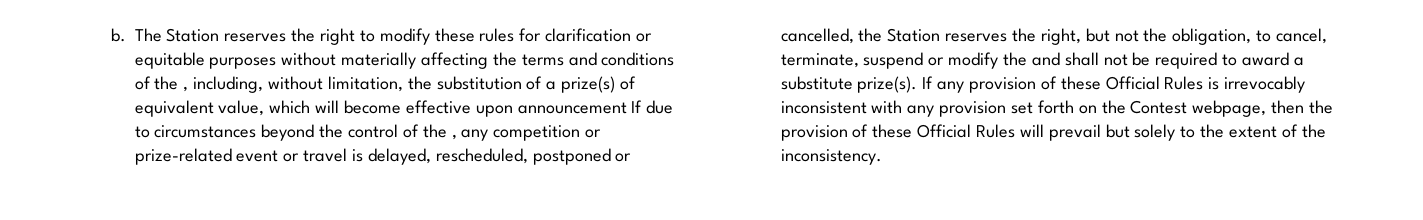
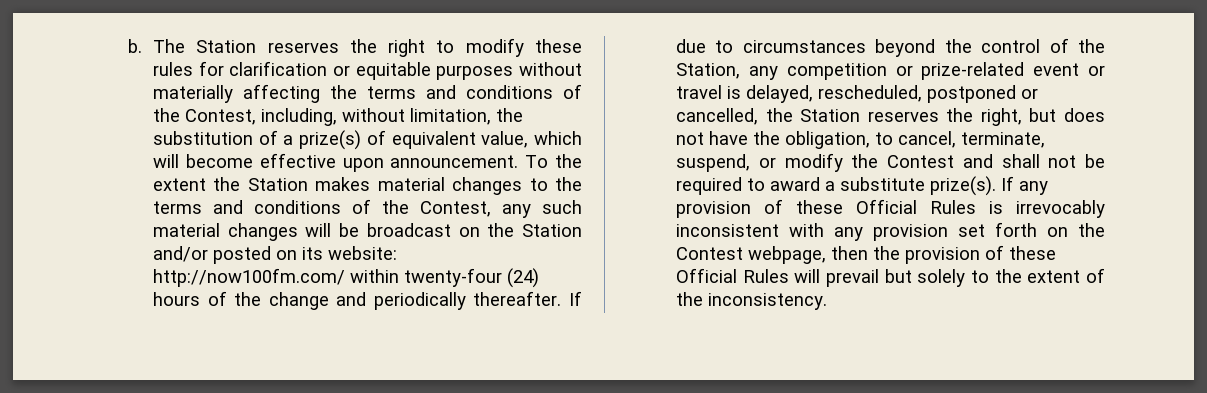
[183,86,189,92] , -> [185,109,257,125] Contest,
[517,102,627,114] announcement -> [390,154,582,168] [153,177,582,195] [153,199,582,218] [153,223,582,241] [153,246,398,264] [153,268,540,288] [153,291,562,310] announcement. To the extent the Station makes material changes to the terms and conditions of the Contest, any such material changes will be broadcast on the Station and/or posted on its website: http://now100fm.com/ within twenty-four (24) hours of the change and periodically thereafter.
[451,134,457,140] , -> [676,63,741,79] Station,
[1114,30,1139,42] not -> [1064,108,1105,122] [676,131,749,145] does not have
[863,52,924,69] suspend -> [676,154,751,172] suspend,
(1027, 59) none -> [887,155,955,168] Contest

